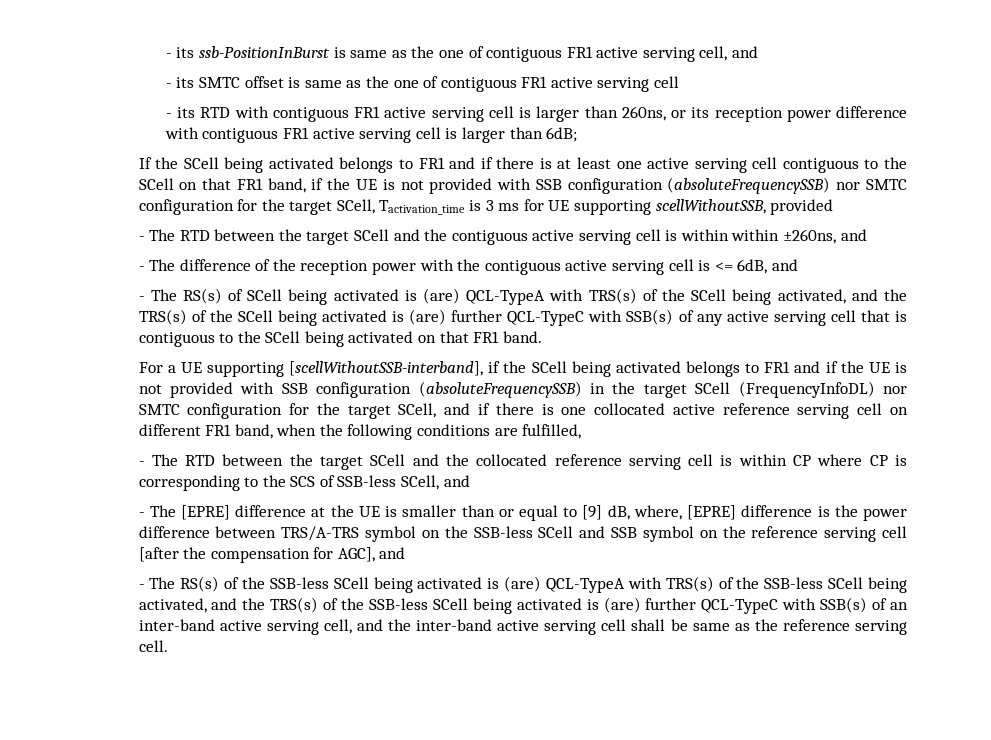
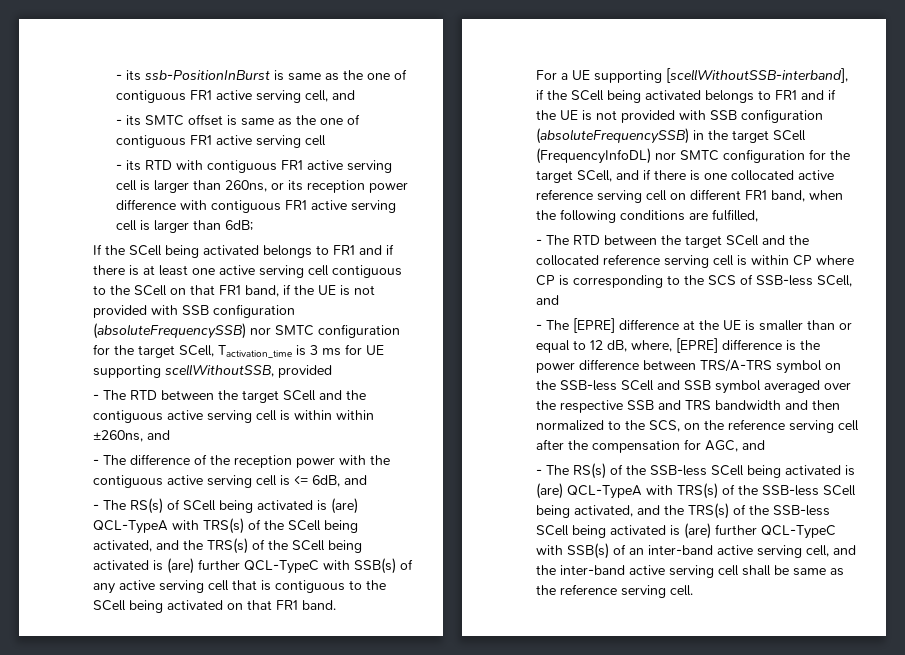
[582,505,603,520] [9] -> [589,340,603,350] 12
(694, 534) none -> [763,380,851,393] [535,400,840,413] [535,420,680,432] averaged over the respective SSB and TRS bandwidth and then normalized to the SCS,
[138,547,179,562] [after -> [535,439,564,450] after
[337,547,375,562] AGC], -> [704,440,738,452] AGC,

